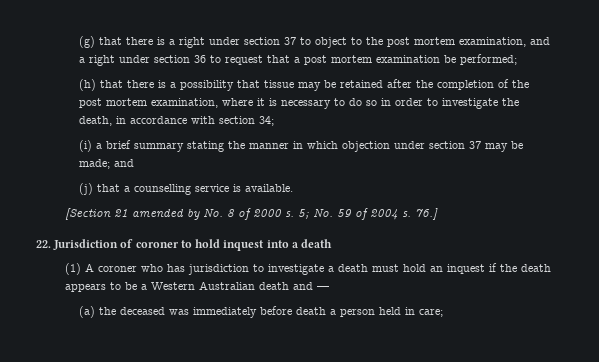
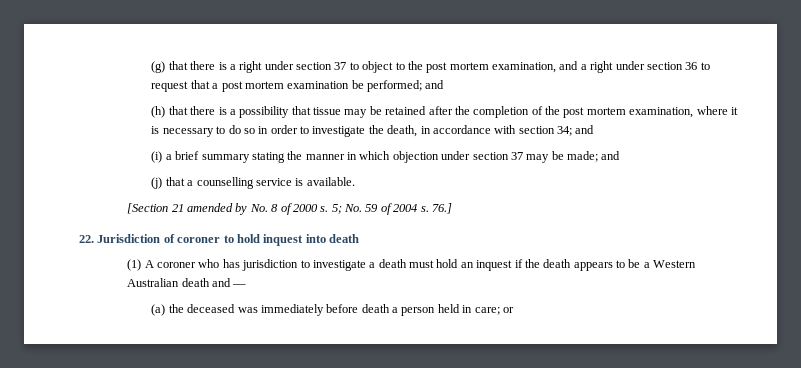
(518, 59) none -> [425,80,445,89] and
(275, 121) none -> [575,125,595,134] and
[291,242,299,248] a -> (326, 238) none
(444, 313) none -> [502,307,514,313] or

